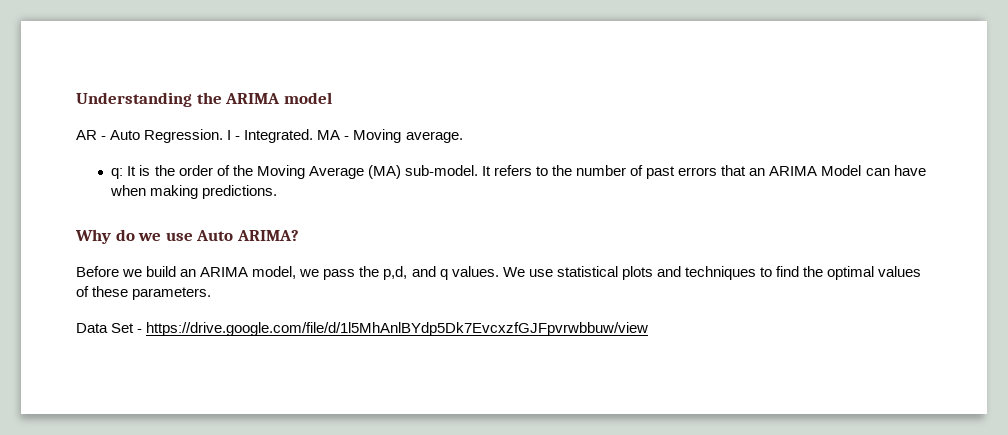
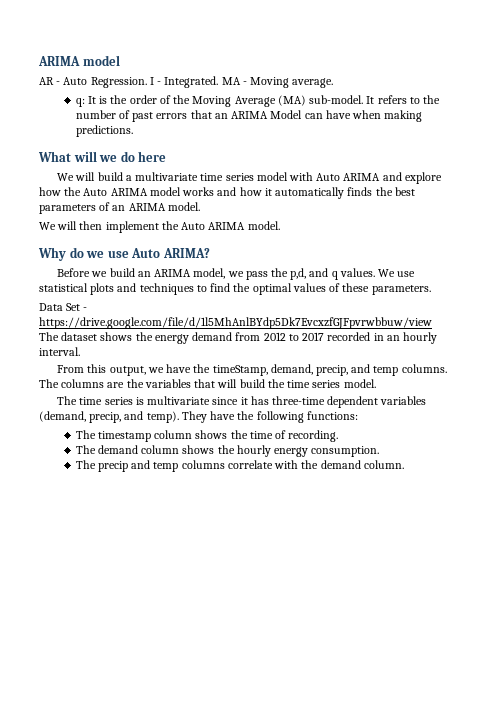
[76,92,222,107] Understanding the -> (38, 61) none
(278, 192) none -> [38,151,167,162] [57,172,442,184] [39,187,415,199] [39,202,200,214] [39,221,280,233] // What will we do here // We will build a multivariate time series model with Auto ARIMA and explore how the Auto ARIMA model works and how it automatically finds the best parameters of an ARIMA model. // We will then implement the Auto ARIMA model.
(649, 329) none -> [39,332,438,344] [39,347,80,356] [57,364,447,376] [39,379,376,388] [57,396,427,408] [39,411,358,423] [75,430,339,442] [75,445,380,457] [75,460,404,472] // The dataset shows the energy demand from 2012 to 2017 recorded in an hourly interval. // From this output, we have the timeStamp, demand, precip, and temp columns. The columns are the variables that will build the time series model. // The time series is multivariate since it has three-time dependent variables (demand, precip, and temp). They have the following functions: // The timestamp column shows the time of recording. // The demand column shows the hourly energy consumption. // The precip and temp columns correlate with the demand column.

